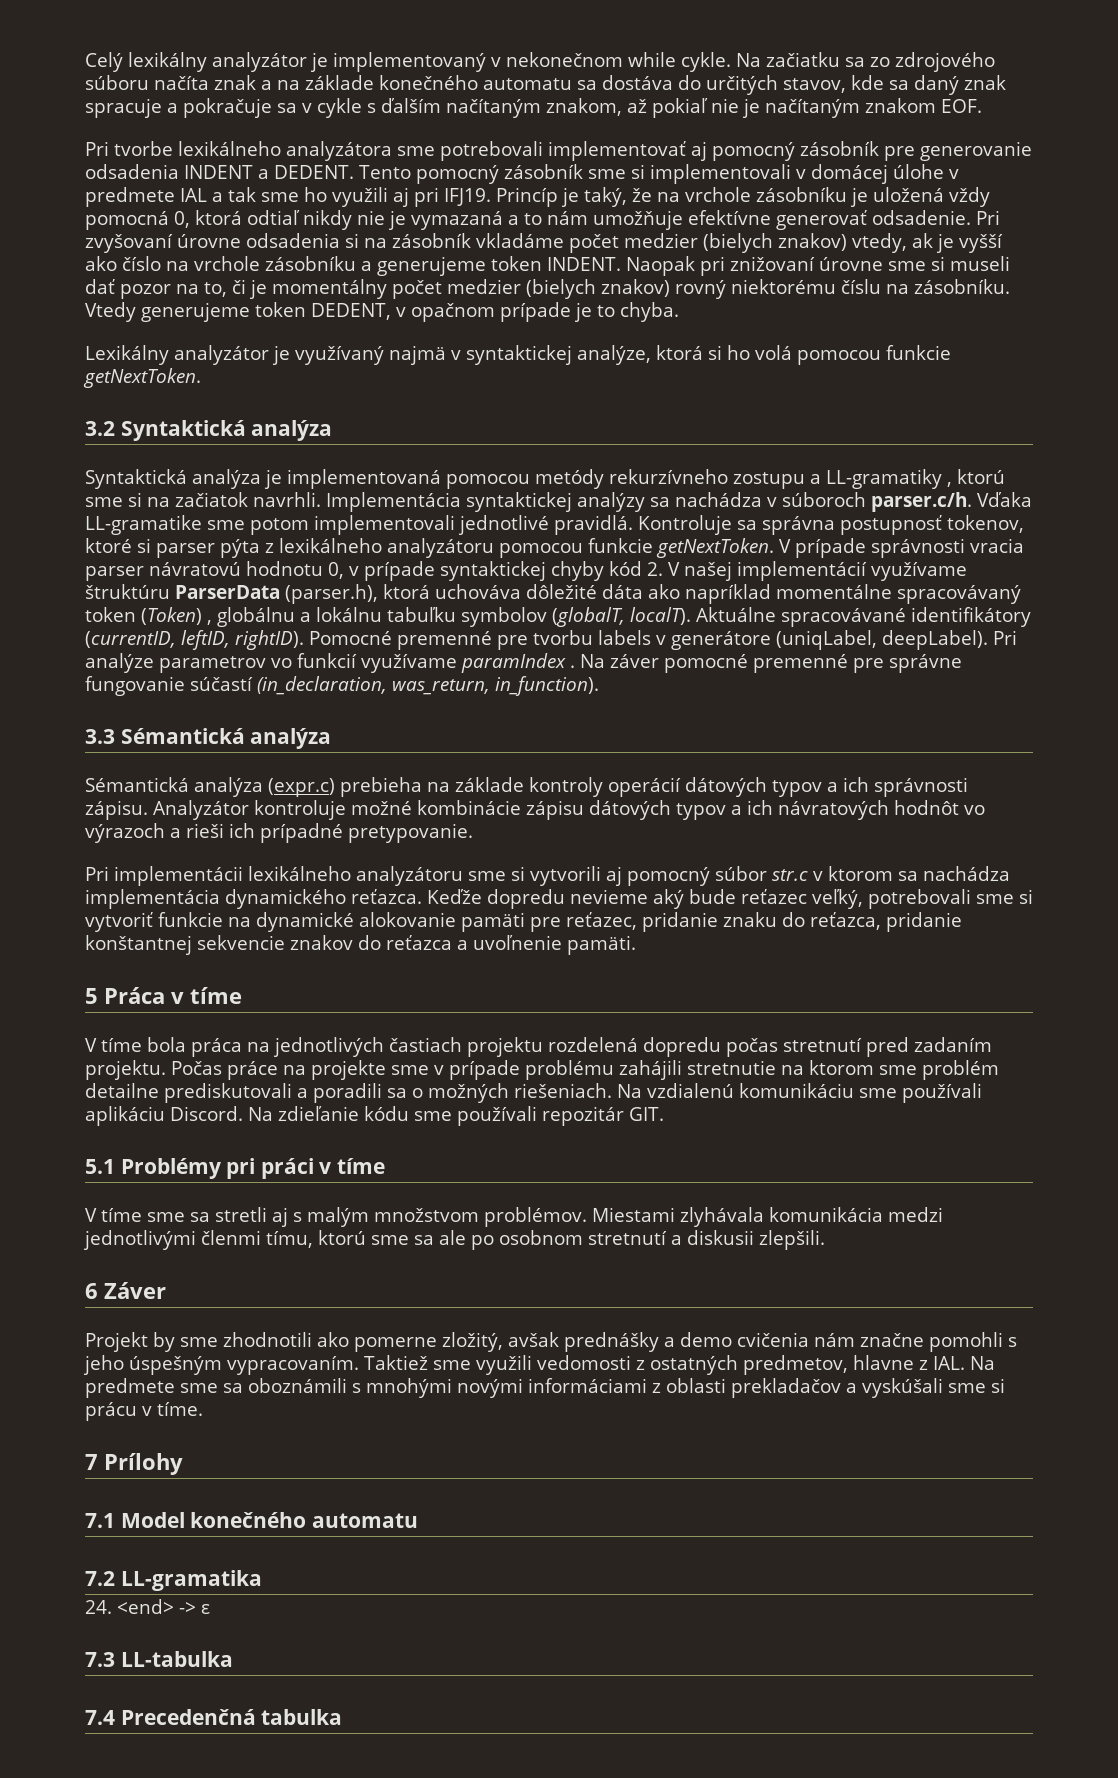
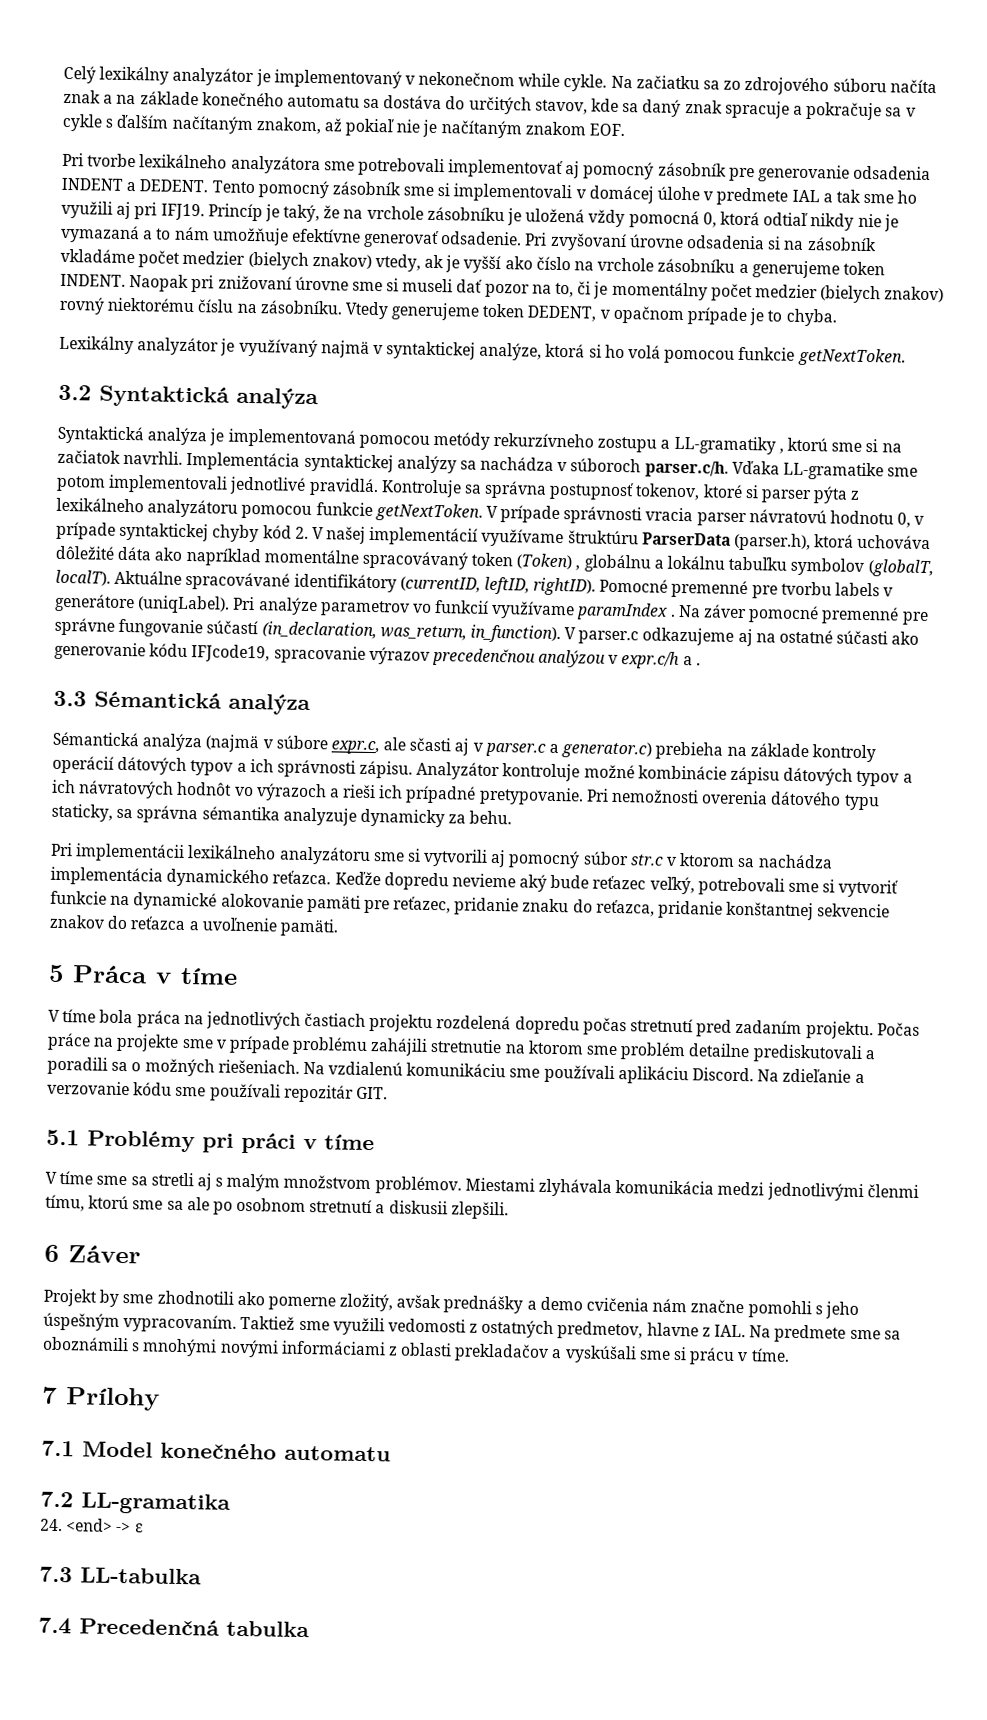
[775,630,988,650] (uniqLabel, deepLabel). -> [137,595,231,614] (uniqLabel).
(599, 686) none -> [564,627,920,647] [54,641,701,670] V parser.c odkazujeme aj na ostatné súčasti ako generovanie kódu IFJcode19, spracovanie výrazov precedenčnou analýzou v expr.c/h a .
[268,778,335,797] (expr.c) -> [205,734,653,759] (najmä v súbore expr.c, ale sčasti aj v parser.c a generator.c)
(473, 833) none -> [585,788,880,811] [51,803,513,828] Pri nemožnosti overenia dátového typu staticky, sa správna sémantika analyzuje dynamicky za behu.
(359, 1113) none -> [854,1073,865,1084] [47,1080,130,1096] a verzovanie

